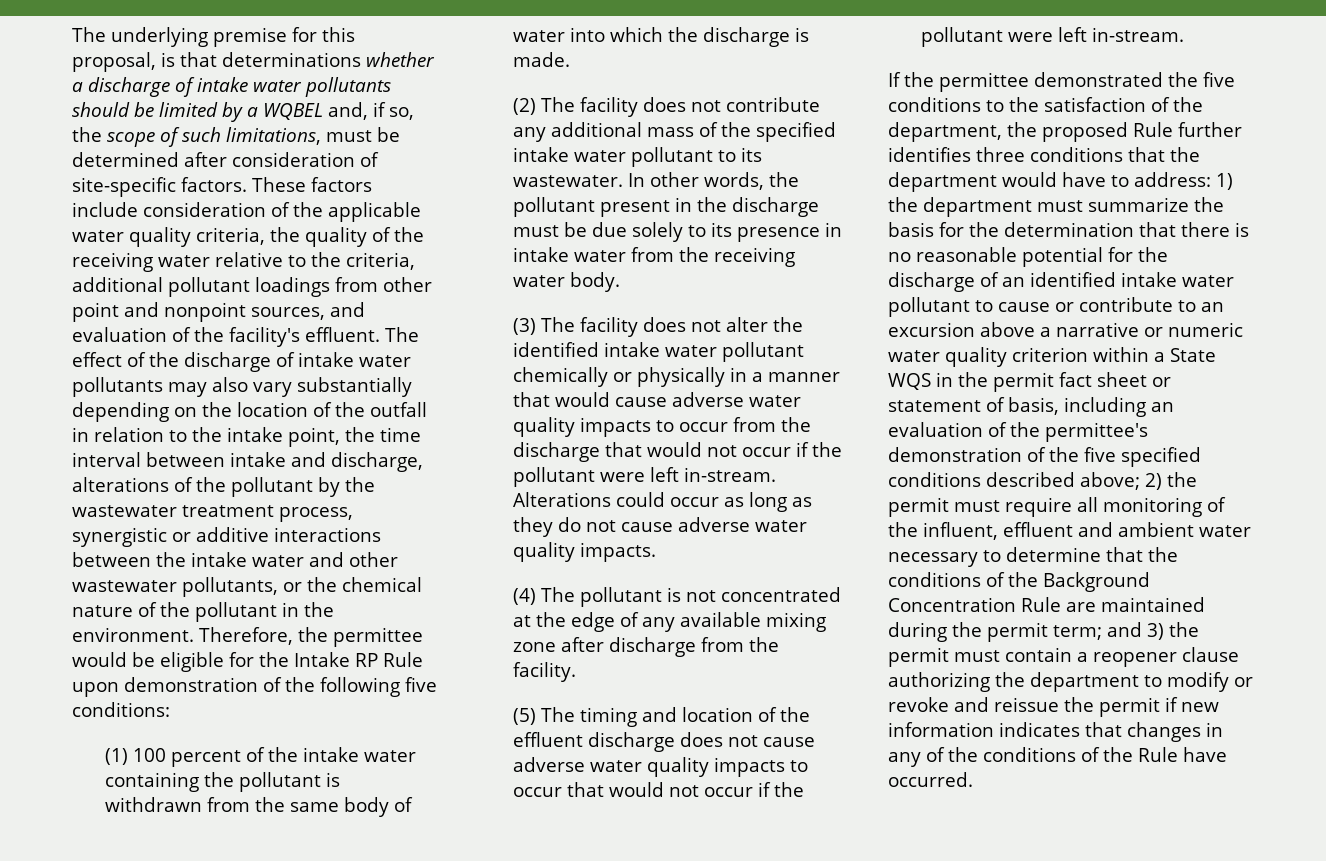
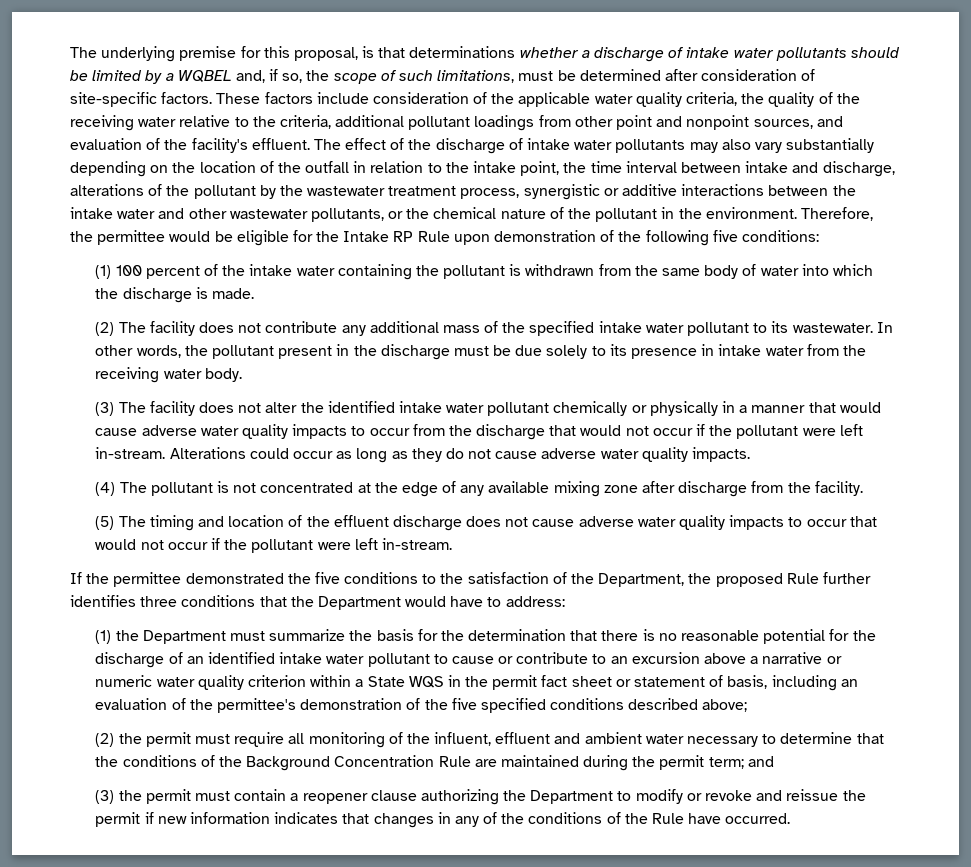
[888,122,1002,142] department, -> [598,573,685,587] Department,
[888,172,997,192] department -> [317,596,401,610] Department
[1216,173,1233,190] [888,197,1032,217] 1) the department -> [95,630,226,644] // (1) the Department
[1145,473,1162,490] 2) -> [95,733,115,747] // (2)
[1147,623,1164,640] 3) -> [95,790,115,804] // (3)
[1030,672,1139,692] department -> [530,790,614,804] Department

